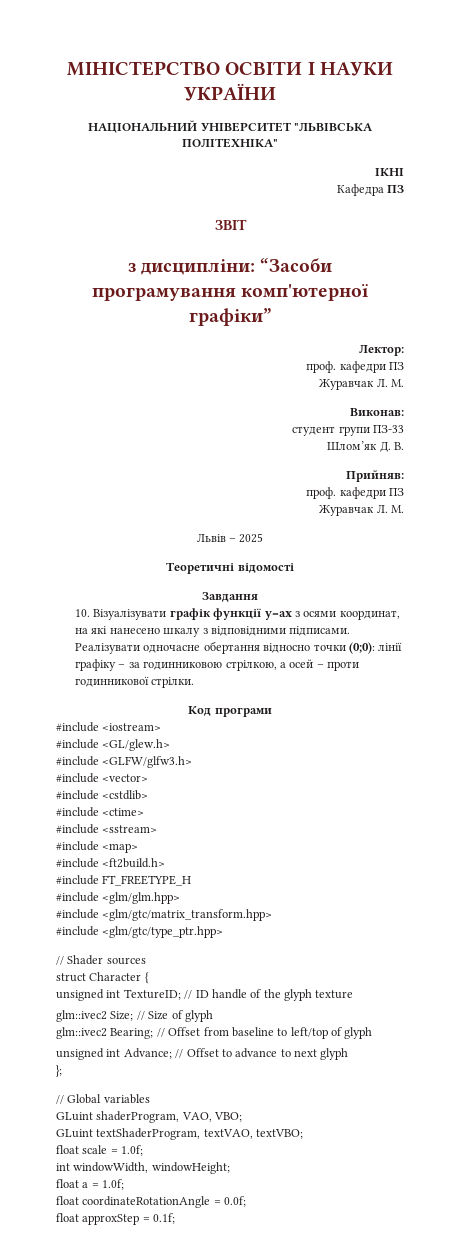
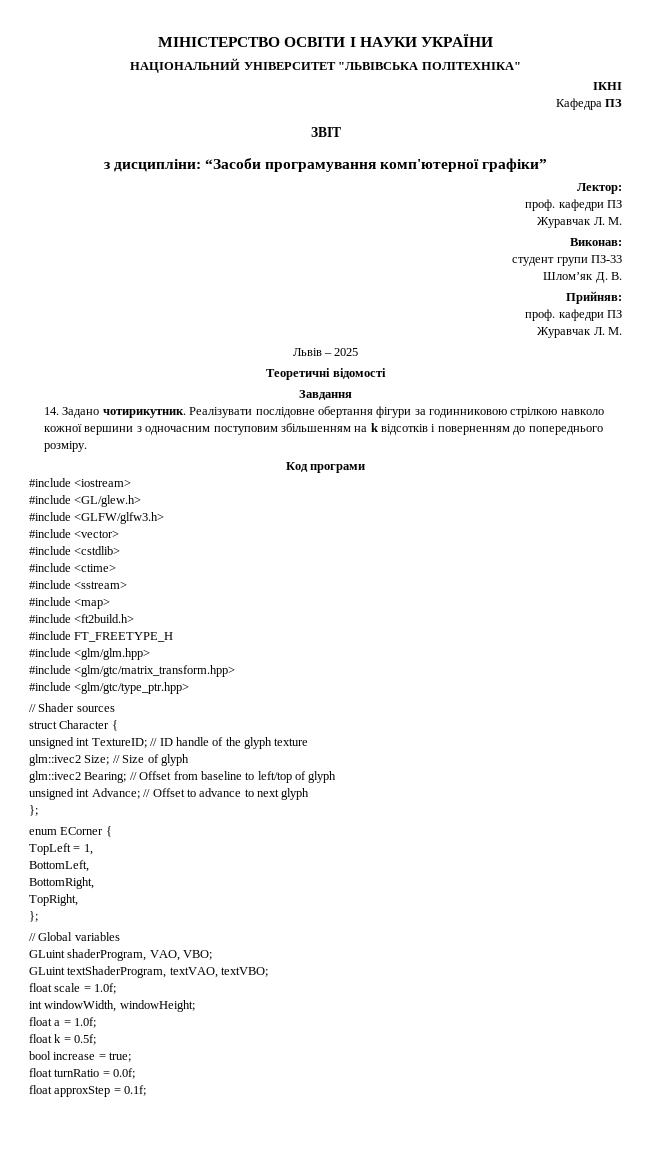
[75,608,400,620] [75,626,351,637] [75,641,403,654] [75,659,360,671] [75,676,195,688] 10. Візуалізувати графік функції y=ax з осями координат, на які нанесено шкалу з відповідними підписами. Реалізувати одночасне обертання відносно точки (0;0): лінії графіку – за годинниковою стрілкою, а осей – проти годинникової стрілки. -> [44,406,604,418] [44,423,603,435] [44,441,88,452] 14. Задано чотирикутник. Реалізувати послідовне обертання фігури за годинниковою стрілкою навколо кожної вершини з одночасним поступовим збільшенням на k відсотків і поверненням до попереднього розміру.
(62, 1071) none -> [29,826,112,837] [29,843,93,855] [29,860,89,872] [29,877,94,889] [29,894,78,906] [29,911,38,922] // enum ECorner { // TopLeft = 1, // BottomLeft, // BottomRight, // TopRight, // };
[82,1196,211,1208] coordinateRotationAngle -> [54,1034,97,1045] [29,1051,132,1062] [29,1068,100,1077] k = 0.5f; // bool increase = true; // float turnRatio

